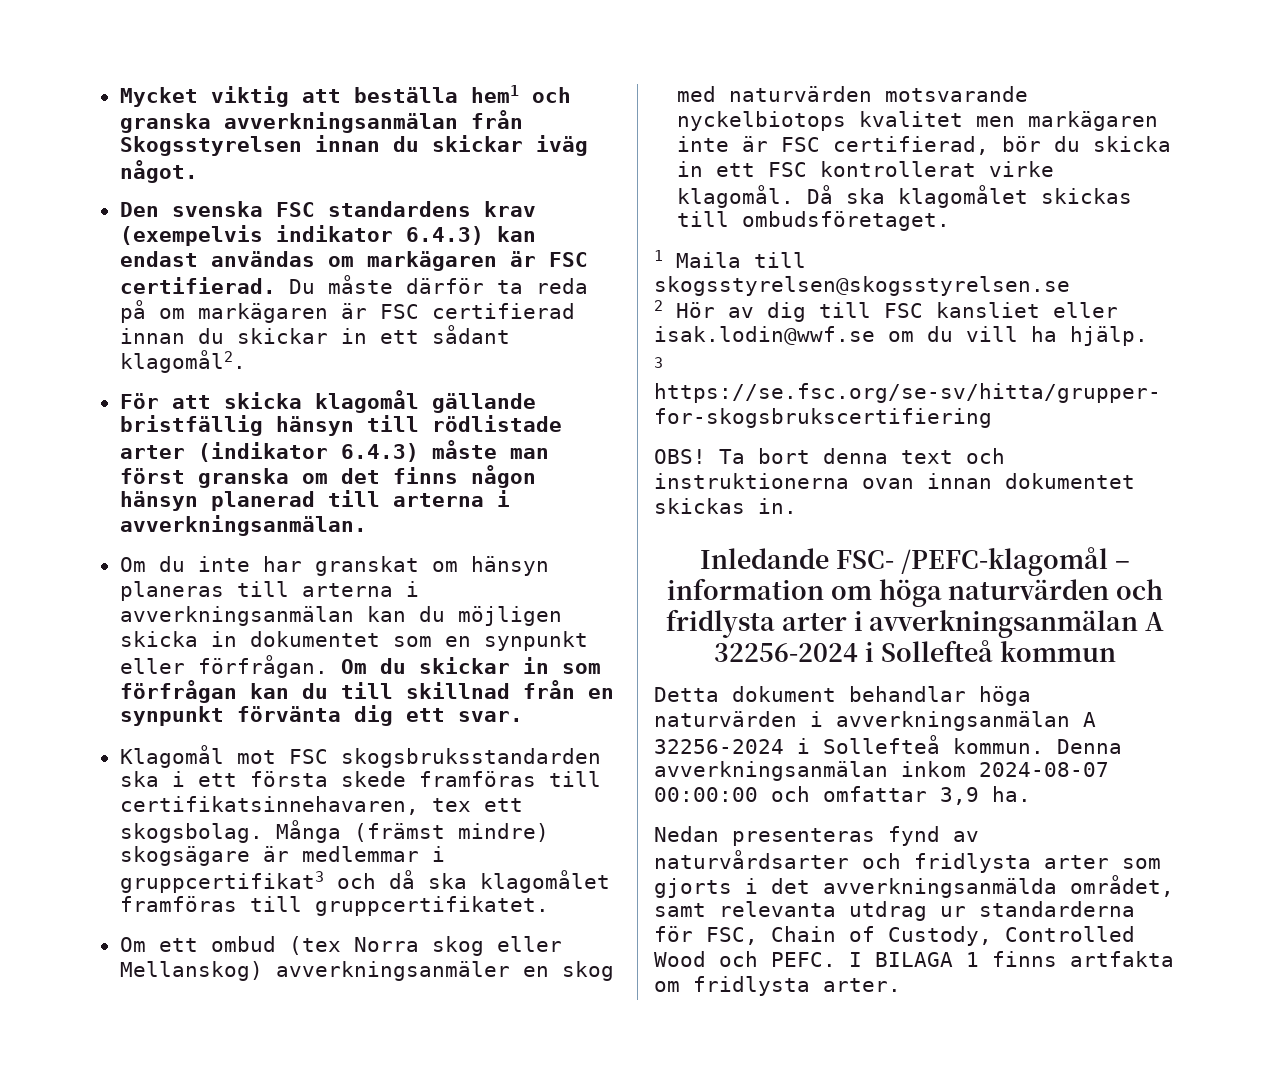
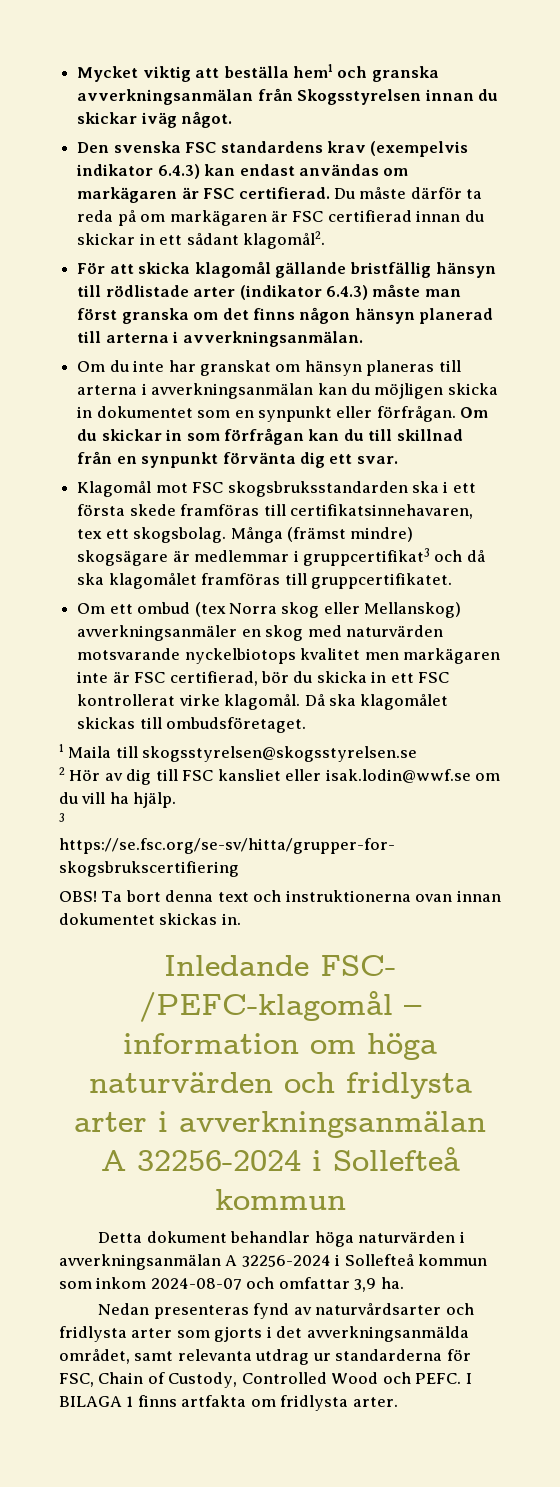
[953,738,1122,754] [654,761,888,781] kommun. Denna avverkningsanmälan -> [418,1254,488,1266] [59,1281,92,1289] kommun som
[654,787,758,802] 00:00:00 -> (242, 1284) none

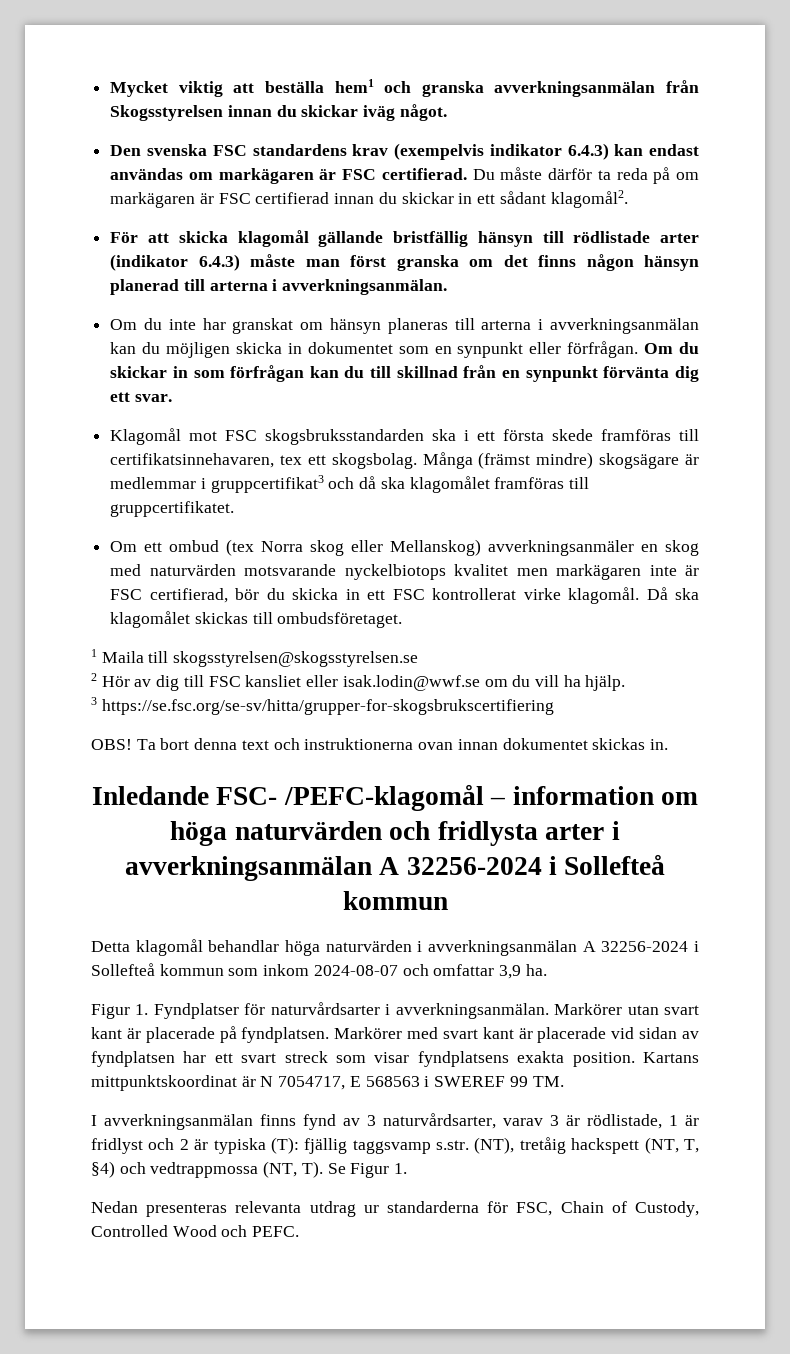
[146,1231,227,1243] dokument -> [135,939,203,956] klagomål
[98,1303,474,1319] [59,1326,469,1342] [59,1349,174,1364] Nedan presenteras fynd av naturvårdsarter och fridlysta arter som gjorts i det avverkningsanmälda området, samt -> [91,1002,700,1019] [91,1026,699,1043] [91,1051,699,1067] [91,1075,564,1091] [91,1113,699,1130] [91,1137,700,1154] [91,1161,408,1178] [91,1201,228,1217] Figur 1. Fyndplatser för naturvårdsarter i avverkningsanmälan. Markörer utan svart kant är placerade på fyndplatsen. Markörer med svart kant är placerade vid sidan av fyndplatsen har ett svart streck som visar fyndplatsens exakta position. Kartans mittpunktskoordinat är N 7054717, E 568563 i SWEREF 99 TM. // I avverkningsanmälan finns fynd av 3 naturvårdsarter, varav 3 är rödlistade, 1 är fridlyst och 2 är typiska (T): fjällig taggsvamp s.str. (NT), tretåig hackspett (NT, T, §4) och vedtrappmossa (NT, T). Se Figur 1. // Nedan presenteras
[465,1373,472,1384] [59,1395,398,1411] I BILAGA 1 finns artfakta om fridlysta arter. -> (300, 1231) none

